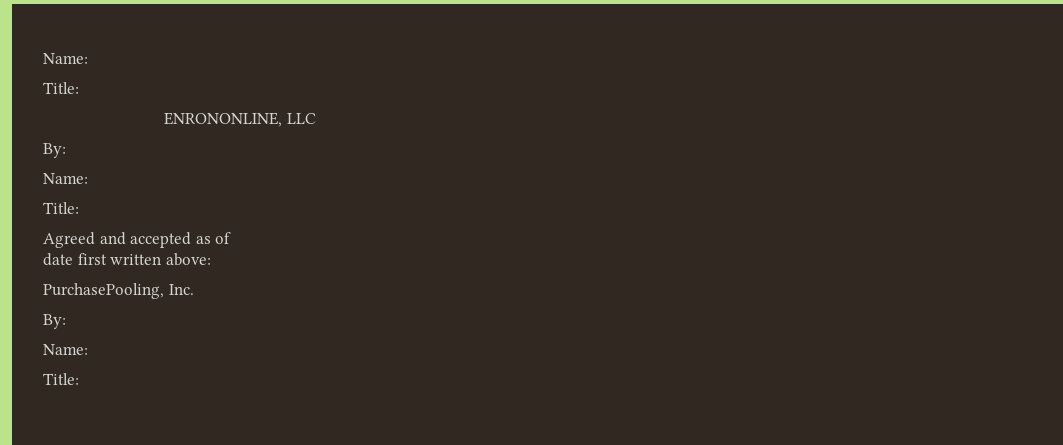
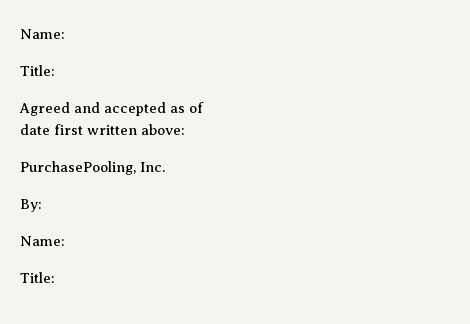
[43,53,88,64] [43,82,79,94] [163,112,316,127] [43,143,66,158] [43,173,88,184] [43,202,79,214] Name: // Title: // ENRONONLINE, LLC // By: // Name: // Title: -> [20,29,65,39] [20,65,55,76] Name: // Title:

